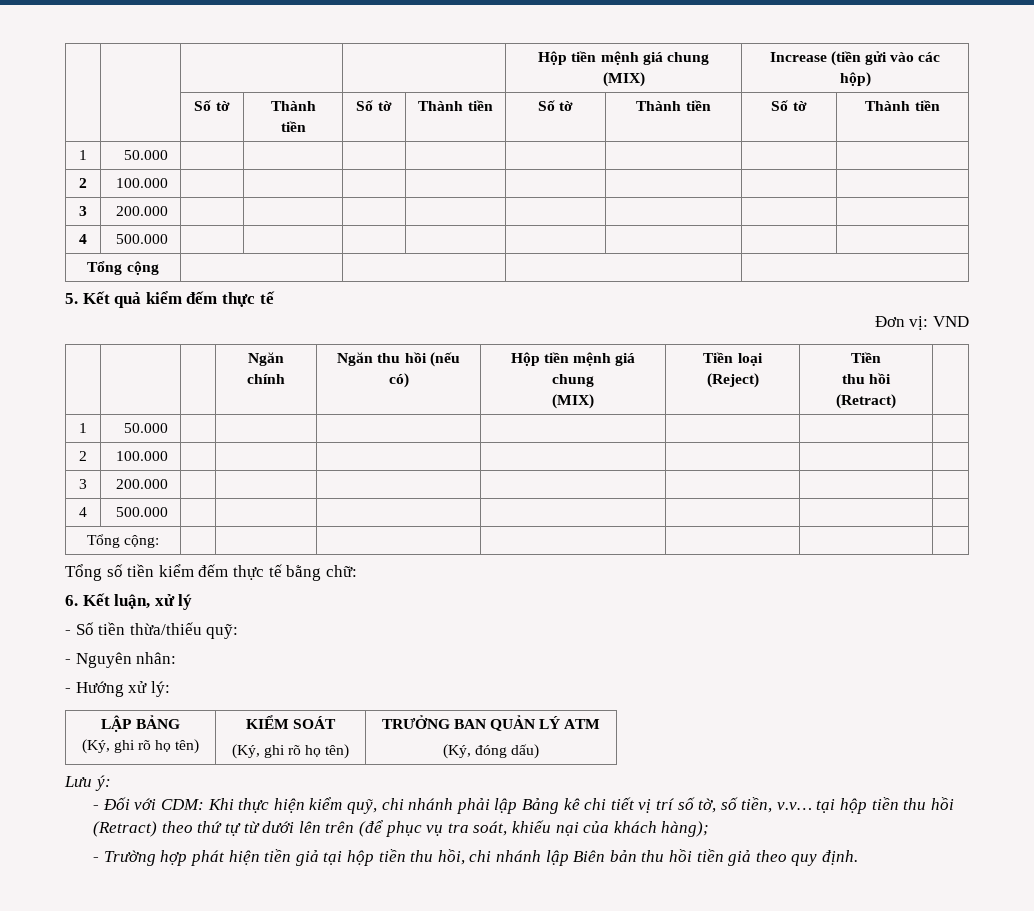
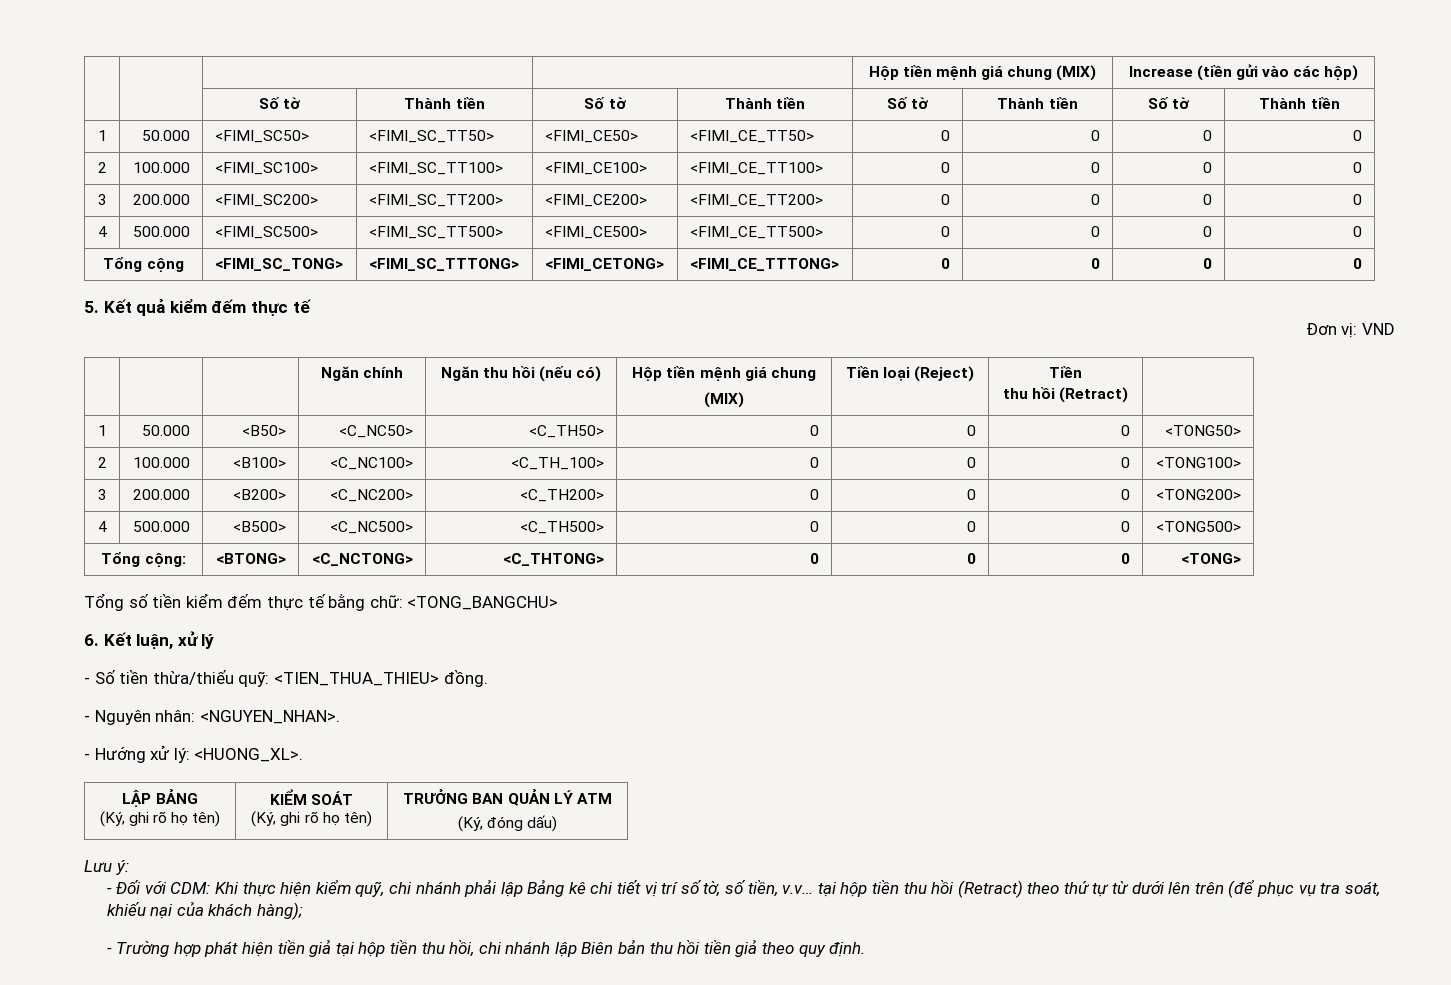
[79,178,87,188] [115,178,168,188] [79,206,87,216] [115,206,168,216] [79,234,87,244] [115,234,168,244] [87,261,159,275] | | | | | | | // 2 | 100.000 | | | | | | | | // 3 | 200.000 | | | | | | | | // 4 | 500.000 | | | | | | | | // Tổng cộng | | | | -> [214,130,309,143] [368,130,494,143] [544,130,638,143] [689,130,814,143] [941,130,951,141] [1091,130,1101,141] [1203,130,1213,141] [1353,130,1363,141] [97,162,107,173] [133,162,191,173] [214,162,318,175] [368,162,503,175] [544,162,647,175] [689,162,823,175] [941,162,951,173] [1091,162,1101,173] [1203,162,1213,173] [1353,162,1363,173] [97,194,107,205] [133,194,191,205] [214,194,318,207] [368,194,503,207] [544,194,647,207] [689,194,823,207] [941,194,951,205] [1091,194,1101,205] [1203,194,1213,205] [1353,194,1363,205] [97,226,107,237] [133,226,191,237] [214,226,318,239] [368,226,503,239] [544,226,647,239] [689,226,823,239] [941,226,951,237] [1091,226,1101,237] [1203,226,1213,237] [1353,226,1363,237] [103,257,184,272] [214,258,343,271] [368,258,519,271] [544,258,664,271] [689,258,839,271] [941,258,951,269] [1091,258,1101,269] [1203,258,1213,269] [1353,258,1363,269] <FIMI_SC50> | <FIMI_SC_TT50> | <FIMI_CE50> | <FIMI_CE_TT50> | 0 | 0 | 0 | 0 // 2 | 100.000 | <FIMI_SC100> | <FIMI_SC_TT100> | <FIMI_CE100> | <FIMI_CE_TT100> | 0 | 0 | 0 | 0 // 3 | 200.000 | <FIMI_SC200> | <FIMI_SC_TT200> | <FIMI_CE200> | <FIMI_CE_TT200> | 0 | 0 | 0 | 0 // 4 | 500.000 | <FIMI_SC500> | <FIMI_SC_TT500> | <FIMI_CE500> | <FIMI_CE_TT500> | 0 | 0 | 0 | 0 // Tổng cộng | <FIMI_SC_TONG> | <FIMI_SC_TTTONG> | <FIMI_CETONG> | <FIMI_CE_TTTONG> | 0 | 0 | 0 | 0
[79,451,87,461] [115,451,168,461] [79,479,87,489] [115,479,168,489] [79,507,87,517] [115,507,168,517] [86,534,160,548] | | | | | | // 2 | 100.000 | | | | | | | // 3 | 200.000 | | | | | | | // 4 | 500.000 | | | | | | | // Tổng cộng: | | | | | | | -> [242,425,287,436] [339,425,414,438] [529,425,605,438] [810,425,820,436] [967,425,977,436] [1121,425,1131,436] [1165,425,1242,436] [97,457,107,468] [133,457,191,468] [233,457,287,468] [330,457,414,470] [511,457,605,470] [810,457,820,468] [967,457,977,468] [1121,457,1131,468] [1156,457,1242,468] [97,489,107,500] [133,489,191,500] [233,489,287,500] [330,489,414,502] [520,489,605,502] [810,489,820,500] [967,489,977,500] [1121,489,1131,500] [1156,489,1242,500] [97,521,107,532] [133,521,191,532] [233,521,287,532] [330,521,414,534] [520,521,605,534] [810,521,820,532] [967,521,977,532] [1121,521,1131,532] [1156,521,1242,532] [101,552,186,567] [216,553,287,564] [312,553,414,566] [503,553,605,566] [810,553,820,564] [967,553,977,564] [1121,553,1131,564] [1181,553,1242,564] <B50> | <C_NC50> | <C_TH50> | 0 | 0 | 0 | <TONG50> // 2 | 100.000 | <B100> | <C_NC100> | <C_TH_100> | 0 | 0 | 0 | <TONG100> // 3 | 200.000 | <B200> | <C_NC200> | <C_TH200> | 0 | 0 | 0 | <TONG200> // 4 | 500.000 | <B500> | <C_NC500> | <C_TH500> | 0 | 0 | 0 | <TONG500> // Tổng cộng: | <BTONG> | <C_NCTONG> | <C_THTONG> | 0 | 0 | 0 | <TONG>
(357, 571) none -> [407,596,559,610] <TONG_BANGCHU>
(239, 631) none -> [273,670,488,687] <TIEN_THUA_THIEU> đồng.
(177, 658) none -> [199,710,340,724] <NGUYEN_NHAN>.
(170, 689) none -> [194,748,304,762] <HUONG_XL>.

